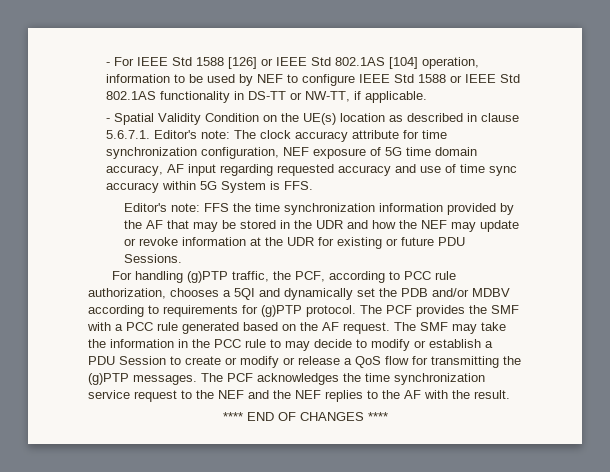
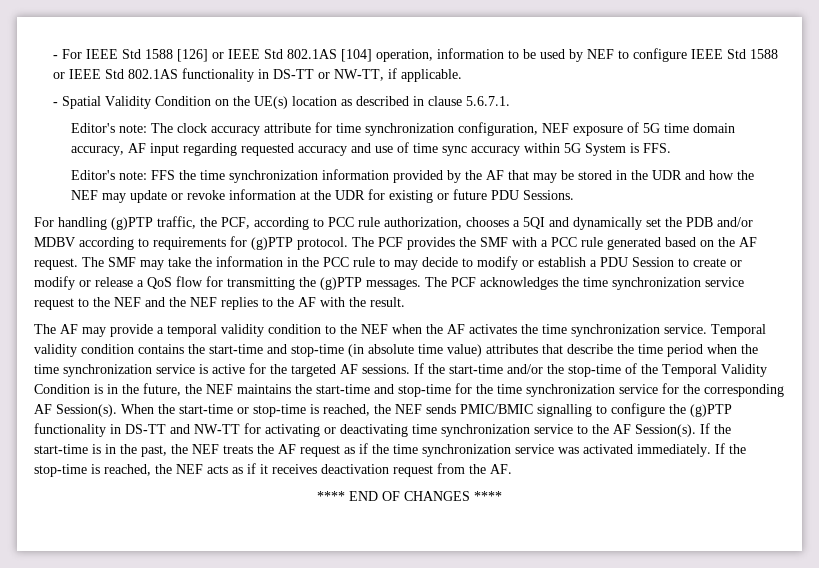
(151, 134) none -> (510, 101) //
(510, 394) none -> [34,324,766,337] [34,344,758,357] [34,363,767,377] [34,383,784,397] [34,403,732,417] [34,423,731,437] [34,443,746,457] [34,463,512,477] // The AF may provide a temporal validity condition to the NEF when the AF activates the time synchronization service. Temporal validity condition contains the start-time and stop-time (in absolute time value) attributes that describe the time period when the time synchronization service is active for the targeted AF sessions. If the start-time and/or the stop-time of the Temporal Validity Condition is in the future, the NEF maintains the start-time and stop-time for the time synchronization service for the corresponding AF Session(s). When the start-time or stop-time is reached, the NEF sends PMIC/BMIC signalling to configure the (g)PTP functionality in DS-TT and NW-TT for activating or deactivating time synchronization service to the AF Session(s). If the start-time is in the past, the NEF treats the AF request as if the time synchronization service was activated immediately. If the stop-time is reached, the NEF acts as if it receives deactivation request from the AF.

